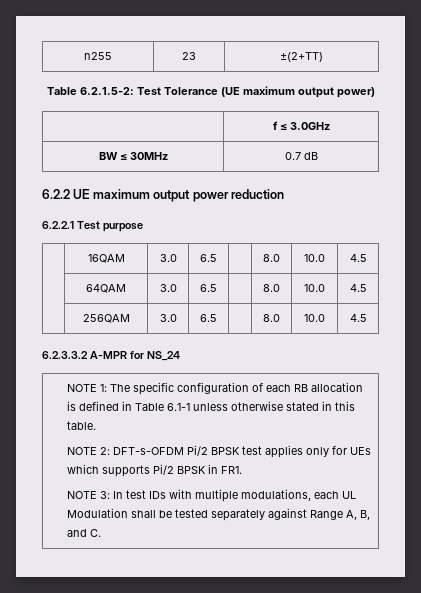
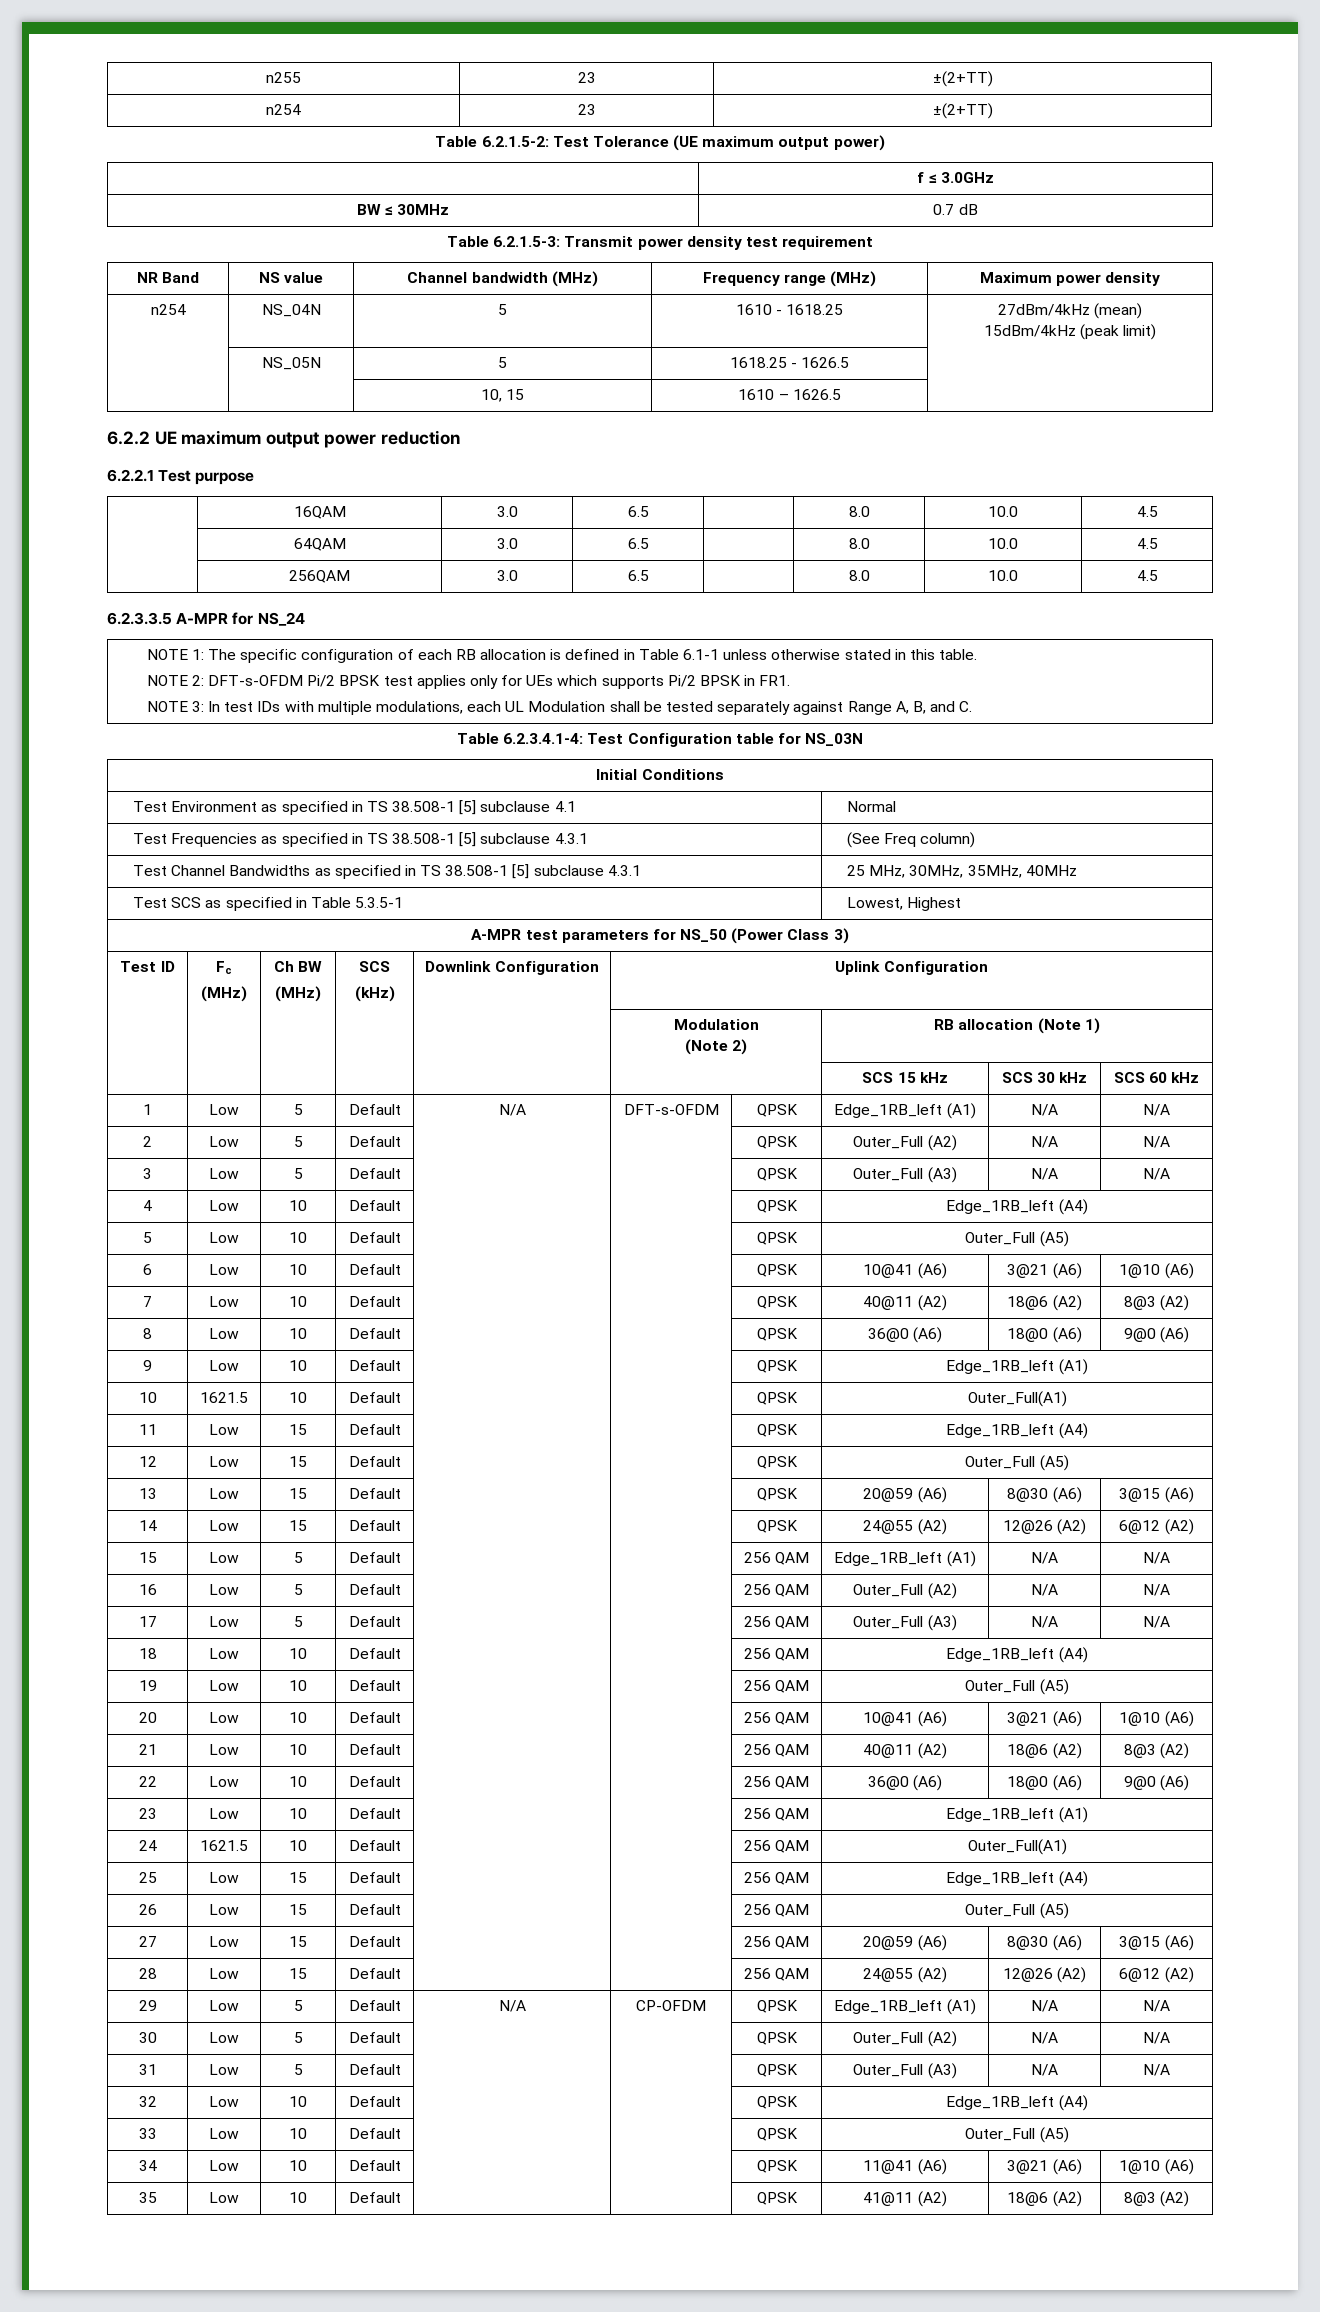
(323, 57) none -> [266,104,301,115] [577,104,596,115] [932,103,993,119] // n254 | 23 | ±(2+TT)
(318, 156) none -> [446,236,874,250] [136,272,200,283] [258,272,324,283] [407,271,598,287] [702,271,877,287] [979,272,1161,286] [150,304,186,315] [261,304,321,317] [498,304,508,315] [735,304,844,315] [997,303,1143,319] [983,324,1157,340] [261,357,321,370] [498,357,508,368] [729,357,850,368] [480,389,525,402] [738,389,841,400] // Table 6.2.1.5-3: Transmit power density test requirement // NR Band | NS value | Channel bandwidth (MHz) | Frequency range (MHz) | Maximum power density // n254 | NS_04N | 5 | 1610 - 1618.25 | 27dBm/4kHz (mean) // 15dBm/4kHz (peak limit) // | NS_05N | 5 | 1618.25 - 1626.5 | // | | 10, 15 | 1610 – 1626.5 |
[42,351,88,359] 6.2.3.3.2 -> [107,612,172,625] 6.2.3.3.5
(101, 533) none -> [456,733,864,747] [596,769,724,780] [132,800,576,815] [846,801,896,812] [132,832,588,847] [846,832,976,848] [132,864,641,879] [846,865,1077,878] [132,897,404,911] [846,897,962,911] [471,928,849,944] [120,961,175,972] [216,961,232,974] [201,986,247,1002] [273,961,323,972] [275,986,321,1002] [359,961,390,972] [354,986,395,1002] [425,961,599,975] [835,961,988,975] [673,1019,759,1030] [684,1039,748,1055] [934,1018,1100,1034] [862,1072,948,1083] [1001,1072,1088,1083] [1113,1072,1200,1083] [143,1104,152,1115] [209,1104,239,1115] [293,1104,303,1115] [348,1104,401,1115] [498,1104,526,1116] [623,1104,719,1115] [756,1104,798,1117] [834,1103,976,1119] [1031,1104,1058,1116] [1143,1104,1170,1116] [143,1136,152,1147] [209,1136,239,1147] [293,1136,303,1147] [348,1136,401,1147] [756,1136,798,1149] [853,1135,957,1151] [1031,1136,1058,1148] [1143,1136,1170,1148] [143,1168,152,1179] [209,1168,239,1179] [293,1168,303,1179] [348,1168,401,1179] [756,1168,798,1181] [853,1167,957,1183] [1031,1168,1058,1180] [1143,1168,1170,1180] [143,1200,152,1211] [209,1200,239,1211] [289,1200,307,1211] [348,1200,401,1211] [756,1200,798,1213] [946,1199,1088,1215] [143,1232,152,1243] [209,1232,239,1243] [289,1232,307,1243] [348,1232,401,1243] [756,1232,798,1245] [965,1231,1069,1247] [143,1264,152,1275] [209,1264,239,1275] [289,1264,307,1275] [348,1264,401,1275] [756,1264,798,1277] [863,1263,947,1279] [1007,1263,1082,1279] [1119,1263,1194,1279] [143,1296,152,1307] [209,1296,239,1307] [289,1296,307,1307] [348,1296,401,1307] [756,1296,798,1309] [863,1295,947,1311] [1007,1295,1082,1311] [1123,1295,1190,1311] [143,1328,152,1339] [209,1328,239,1339] [289,1328,307,1339] [348,1328,401,1339] [756,1328,798,1341] [867,1327,943,1343] [1007,1327,1082,1343] [1123,1327,1190,1343] [143,1360,152,1371] [209,1360,239,1371] [289,1360,307,1371] [348,1360,401,1371] [756,1360,798,1373] [946,1359,1088,1375] [138,1392,157,1403] [200,1392,248,1403] [289,1392,307,1403] [348,1392,401,1403] [756,1392,798,1405] [967,1391,1067,1407] [138,1424,157,1435] [209,1424,239,1435] [289,1424,307,1435] [348,1424,401,1435] [756,1424,798,1437] [946,1423,1088,1439] [138,1456,157,1467] [209,1456,239,1467] [289,1456,307,1467] [348,1456,401,1467] [756,1456,798,1469] [965,1455,1069,1471] [138,1488,157,1499] [209,1488,239,1499] [289,1488,307,1499] [348,1488,401,1499] [756,1488,798,1501] [863,1487,947,1503] [1007,1487,1082,1503] [1119,1487,1194,1503] [138,1520,157,1531] [209,1520,239,1531] [289,1520,307,1531] [348,1520,401,1531] [756,1520,798,1533] [863,1519,947,1535] [1002,1519,1087,1535] [1119,1519,1194,1535] [138,1552,157,1563] [209,1552,239,1563] [293,1552,303,1563] [348,1552,401,1563] [743,1552,810,1565] [834,1551,976,1567] [1031,1552,1058,1564] [1143,1552,1170,1564] [138,1584,157,1595] [209,1584,239,1595] [293,1584,303,1595] [348,1584,401,1595] [743,1584,810,1597] [853,1583,957,1599] [1031,1584,1058,1596] [1143,1584,1170,1596] [138,1616,157,1627] [209,1616,239,1627] [293,1616,303,1627] [348,1616,401,1627] [743,1616,810,1629] [853,1615,957,1631] [1031,1616,1058,1628] [1143,1616,1170,1628] [138,1648,157,1659] [209,1648,239,1659] [289,1648,307,1659] [348,1648,401,1659] [743,1648,810,1661] [946,1647,1088,1663] [138,1680,157,1691] [209,1680,239,1691] [289,1680,307,1691] [348,1680,401,1691] [743,1680,810,1693] [965,1679,1069,1695] [138,1712,157,1723] [209,1712,239,1723] [289,1712,307,1723] [348,1712,401,1723] [743,1712,810,1725] [863,1711,947,1727] [1007,1711,1082,1727] [1119,1711,1194,1727] [138,1744,157,1755] [209,1744,239,1755] [289,1744,307,1755] [348,1744,401,1755] [743,1744,810,1757] [863,1743,947,1759] [1007,1743,1082,1759] [1123,1743,1190,1759] [138,1776,157,1787] [209,1776,239,1787] [289,1776,307,1787] [348,1776,401,1787] [743,1776,810,1789] [867,1775,943,1791] [1007,1775,1082,1791] [1123,1775,1190,1791] [138,1808,157,1819] [209,1808,239,1819] [289,1808,307,1819] [348,1808,401,1819] [743,1808,810,1821] [946,1807,1088,1823] [138,1840,157,1851] [200,1840,248,1851] [289,1840,307,1851] [348,1840,401,1851] [743,1840,810,1853] [967,1839,1067,1855] [138,1872,157,1883] [209,1872,239,1883] [289,1872,307,1883] [348,1872,401,1883] [743,1872,810,1885] [946,1871,1088,1887] [138,1904,157,1915] [209,1904,239,1915] [289,1904,307,1915] [348,1904,401,1915] [743,1904,810,1917] [965,1903,1069,1919] [138,1936,157,1947] [209,1936,239,1947] [289,1936,307,1947] [348,1936,401,1947] [743,1936,810,1949] [863,1935,947,1951] [1007,1935,1082,1951] [1119,1935,1194,1951] [138,1968,157,1979] [209,1968,239,1979] [289,1968,307,1979] [348,1968,401,1979] [743,1968,810,1981] [863,1967,947,1983] [1002,1967,1087,1983] [1119,1967,1194,1983] [138,2000,157,2011] [209,2000,239,2011] [293,2000,303,2011] [348,2000,401,2011] [498,2000,526,2012] [636,2000,706,2011] [756,2000,798,2013] [834,1999,976,2015] [1031,2000,1058,2012] [1143,2000,1170,2012] [138,2032,157,2043] [209,2032,239,2043] [293,2032,303,2043] [348,2032,401,2043] [756,2032,798,2045] [853,2031,957,2047] [1031,2032,1058,2044] [1143,2032,1170,2044] [138,2064,157,2075] [209,2064,239,2075] [293,2064,303,2075] [348,2064,401,2075] [756,2064,798,2077] [853,2063,957,2079] [1031,2064,1058,2076] [1143,2064,1170,2076] [138,2096,157,2107] [209,2096,239,2107] [289,2096,307,2107] [348,2096,401,2107] [756,2096,798,2109] [946,2095,1088,2111] [138,2128,157,2139] [209,2128,239,2139] [289,2128,307,2139] [348,2128,401,2139] [756,2128,798,2141] [965,2127,1069,2143] [138,2160,157,2171] [209,2160,239,2171] [289,2160,307,2171] [348,2160,401,2171] [756,2160,798,2173] [863,2159,947,2175] [1007,2159,1082,2175] [1119,2159,1194,2175] [138,2192,157,2203] [209,2192,239,2203] [289,2192,307,2203] [348,2192,401,2203] [756,2192,798,2205] [863,2191,947,2207] [1007,2191,1082,2207] [1123,2191,1190,2207] // Table 6.2.3.4.1-4: Test Configuration table for NS_03N // Initial Conditions // Test Environment as specified in TS 38.508-1 [5] subclause 4.1 | Normal // Test Frequencies as specified in TS 38.508-1 [5] subclause 4.3.1 | (See Freq column) // Test Channel Bandwidths as specified in TS 38.508-1 [5] subclause 4.3.1 | 25 MHz, 30MHz, 35MHz, 40MHz // Test SCS as specified in Table 5.3.5-1 | Lowest, Highest // A-MPR test parameters for NS_50 (Power Class 3) // Test ID | Fc // (MHz) | Ch BW // (MHz) | SCS // (kHz) | Downlink Configuration | Uplink Configuration // | | | | | Modulation // (Note 2) | RB allocation (Note 1) // | | | | | | SCS 15 kHz | SCS 30 kHz | SCS 60 kHz // 1 | Low | 5 | Default | N/A | DFT-s-OFDM | QPSK | Edge_1RB_left (A1) | N/A | N/A // 2 | Low | 5 | Default | | | QPSK | Outer_Full (A2) | N/A | N/A // 3 | Low | 5 | Default | | | QPSK | Outer_Full (A3) | N/A | N/A // 4 | Low | 10 | Default | | | QPSK | Edge_1RB_left (A4) // 5 | Low | 10 | Default | | | QPSK | Outer_Full (A5) // 6 | Low | 10 | Default | | | QPSK | 10@41 (A6) | 3@21 (A6) | 1@10 (A6) // 7 | Low | 10 | Default | | | QPSK | 40@11 (A2) | 18@6 (A2) | 8@3 (A2) // 8 | Low | 10 | Default | | | QPSK | 36@0 (A6) | 18@0 (A6) | 9@0 (A6) // 9 | Low | 10 | Default | | | QPSK | Edge_1RB_left (A1) // 10 | 1621.5 | 10 | Default | | | QPSK | Outer_Full(A1) // 11 | Low | 15 | Default | | | QPSK | Edge_1RB_left (A4) // 12 | Low | 15 | Default | | | QPSK | Outer_Full (A5) // 13 | Low | 15 | Default | | | QPSK | 20@59 (A6) | 8@30 (A6) | 3@15 (A6) // 14 | Low | 15 | Default | | | QPSK | 24@55 (A2) | 12@26 (A2) | 6@12 (A2) // 15 | Low | 5 | Default | | | 256 QAM | Edge_1RB_left (A1) | N/A | N/A // 16 | Low | 5 | Default | | | 256 QAM | Outer_Full (A2) | N/A | N/A // 17 | Low | 5 | Default | | | 256 QAM | Outer_Full (A3) | N/A | N/A // 18 | Low | 10 | Default | | | 256 QAM | Edge_1RB_left (A4) // 19 | Low | 10 | Default | | | 256 QAM | Outer_Full (A5) // 20 | Low | 10 | Default | | | 256 QAM | 10@41 (A6) | 3@21 (A6) | 1@10 (A6) // 21 | Low | 10 | Default | | | 256 QAM | 40@11 (A2) | 18@6 (A2) | 8@3 (A2) // 22 | Low | 10 | Default | | | 256 QAM | 36@0 (A6) | 18@0 (A6) | 9@0 (A6) // 23 | Low | 10 | Default | | | 256 QAM | Edge_1RB_left (A1) // 24 | 1621.5 | 10 | Default | | | 256 QAM | Outer_Full(A1) // 25 | Low | 15 | Default | | | 256 QAM | Edge_1RB_left (A4) // 26 | Low | 15 | Default | | | 256 QAM | Outer_Full (A5) // 27 | Low | 15 | Default | | | 256 QAM | 20@59 (A6) | 8@30 (A6) | 3@15 (A6) // 28 | Low | 15 | Default | | | 256 QAM | 24@55 (A2) | 12@26 (A2) | 6@12 (A2) // 29 | Low | 5 | Default | N/A | CP-OFDM | QPSK | Edge_1RB_left (A1) | N/A | N/A // 30 | Low | 5 | Default | | | QPSK | Outer_Full (A2) | N/A | N/A // 31 | Low | 5 | Default | | | QPSK | Outer_Full (A3) | N/A | N/A // 32 | Low | 10 | Default | | | QPSK | Edge_1RB_left (A4) // 33 | Low | 10 | Default | | | QPSK | Outer_Full (A5) // 34 | Low | 10 | Default | | | QPSK | 11@41 (A6) | 3@21 (A6) | 1@10 (A6) // 35 | Low | 10 | Default | | | QPSK | 41@11 (A2) | 18@6 (A2) | 8@3 (A2)

